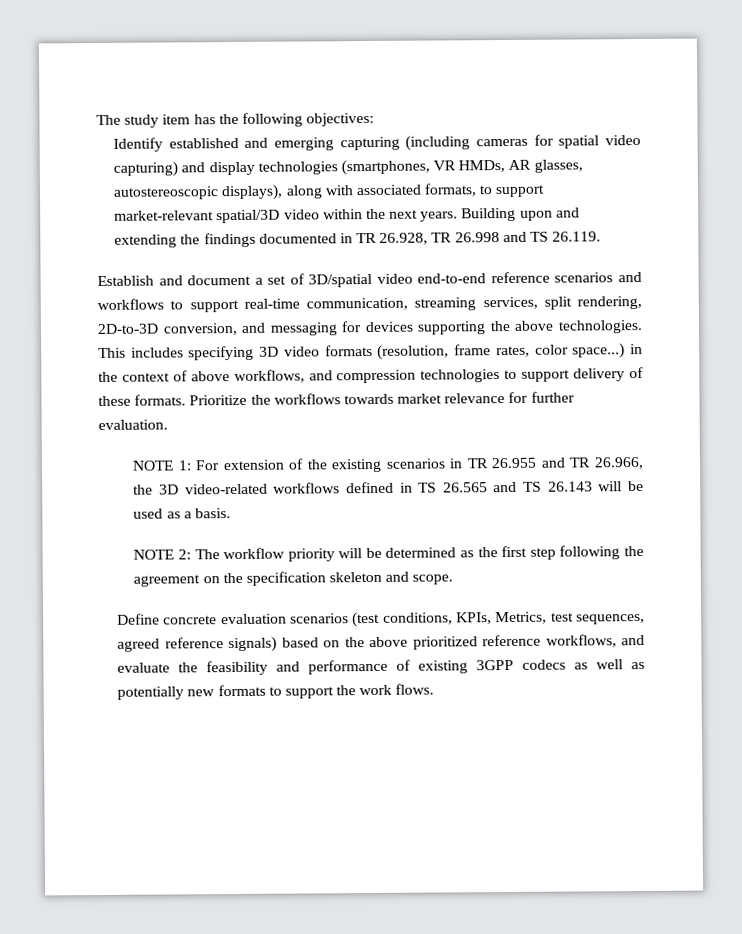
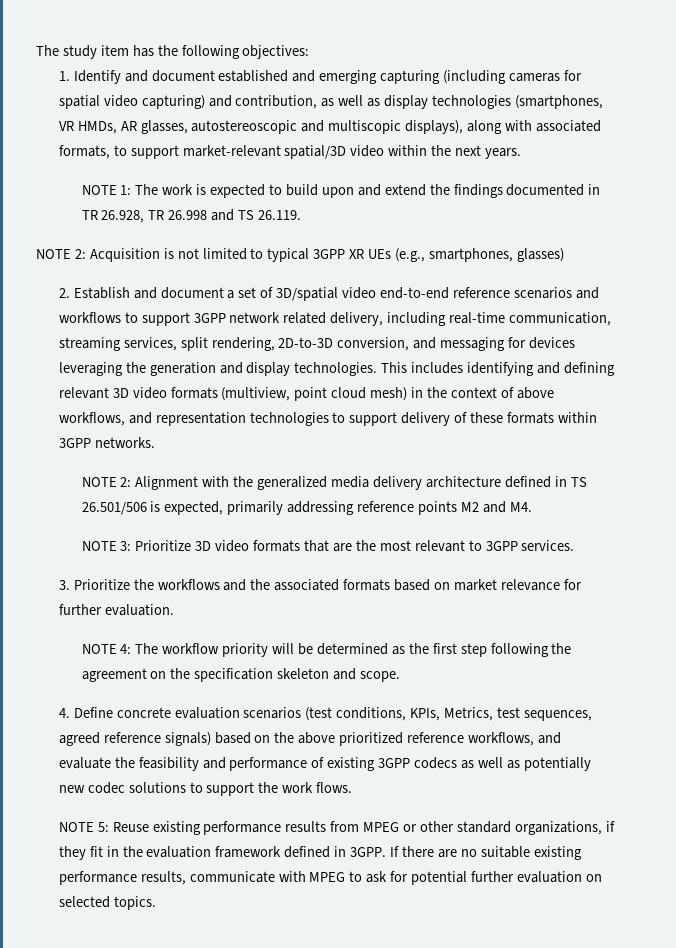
[113,137,164,152] Identify -> [58,70,215,84] 1. Identify and document
(206, 167) none -> [235,95,381,109] contribution, as well as
(220, 193) none -> [301,120,402,134] and multiscopic
[461,207,517,222] Building -> [81,184,318,198] // NOTE 1: The work is expected to build
[114,234,178,248] extending -> [384,184,426,196] extend
(602, 236) none -> [36,248,564,262] [58,288,70,298] NOTE 2: Acquisition is not limited to typical 3GPP XR UEs (e.g., smartphones, glasses) // 2.
(239, 306) none -> [193,312,447,326] 3GPP network related delivery, including
[417,320,643,335] [98,343,626,361] supporting the above technologies. This includes specifying 3D video formats (resolution, frame rates, color space...) -> [58,362,615,376] [58,387,408,401] leveraging the generation and display technologies. This includes identifying and defining relevant 3D video formats (multiview, point cloud mesh)
[336,369,417,384] compression -> [155,412,246,426] representation
[134,393,394,406] formats. Prioritize the workflows towards -> [507,412,597,424] [58,437,155,448] [81,476,587,490] [81,501,532,515] [81,540,575,552] [58,579,451,591] formats within 3GPP networks. // NOTE 2: Alignment with the generalized media delivery architecture defined in TS 26.501/506 is expected, primarily addressing reference points M2 and M4. // NOTE 3: Prioritize 3D video formats that are the most relevant to 3GPP services. // 3. Prioritize the workflows and the associated formats based on
[177,456,645,473] [133,481,644,495] [133,508,231,519] [133,549,191,560] 1: For extension of the existing scenarios in TR 26.955 and TR 26.966, the 3D video-related workflows defined in TS 26.565 and TS 26.143 will be used as a basis. // NOTE 2: -> [120,644,132,654] 4:
(454, 579) none -> [58,708,70,718] 4.
[217,684,266,697] formats -> [87,782,186,794] codec solutions
(435, 689) none -> [58,821,615,835] [58,846,582,860] [58,871,602,885] [58,896,156,910] // NOTE 5: Reuse existing performance results from MPEG or other standard organizations, if they fit in the evaluation framework defined in 3GPP. If there are no suitable existing performance results, communicate with MPEG to ask for potential further evaluation on selected topics.

